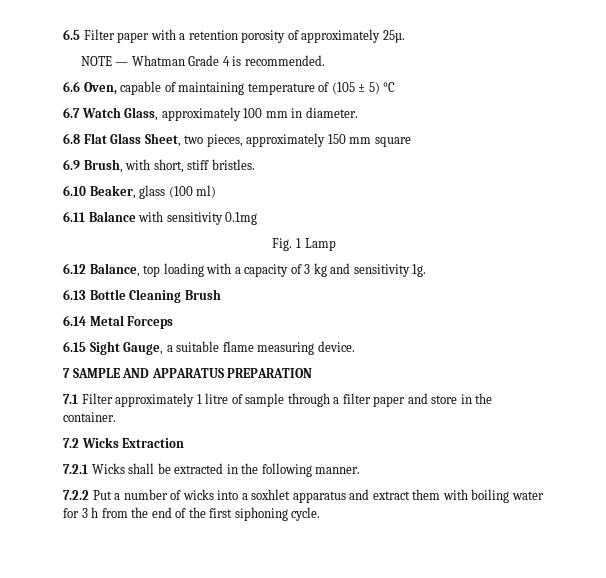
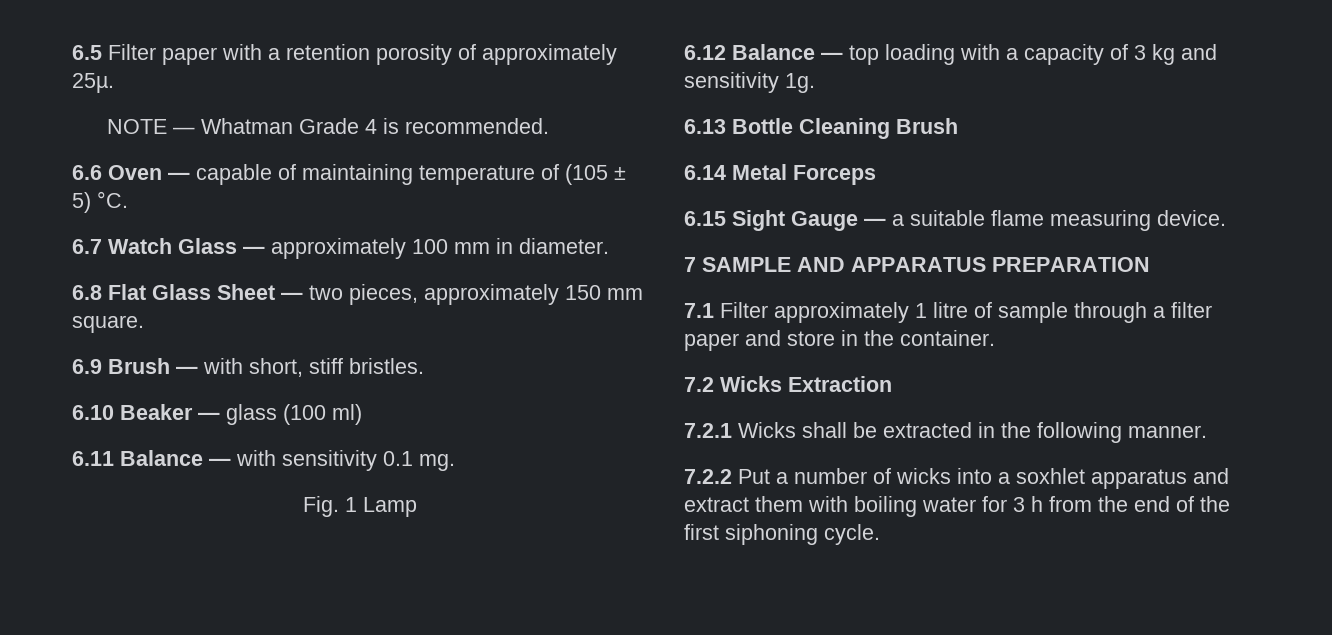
[83,82,117,95] Oven, -> [108,165,190,180] Oven —
[383,82,396,92] °C -> [97,191,128,208] °C.
[124,107,159,121] Glass, -> [178,238,265,254] Glass —
[144,133,181,147] Sheet, -> [217,284,303,300] Sheet —
[374,137,411,147] square -> [72,315,144,333] square.
[83,159,123,173] Brush, -> [108,358,198,374] Brush —
[89,185,136,199] Beaker, -> [120,404,220,420] Beaker —
(136, 216) none -> [209,458,231,466] —
[225,212,258,225] 0.1mg -> [383,451,455,471] 0.1 mg.
[89,263,140,277] Balance, -> [732,44,843,60] Balance —
[123,342,164,355] Gauge, -> [791,211,886,231] Gauge —

